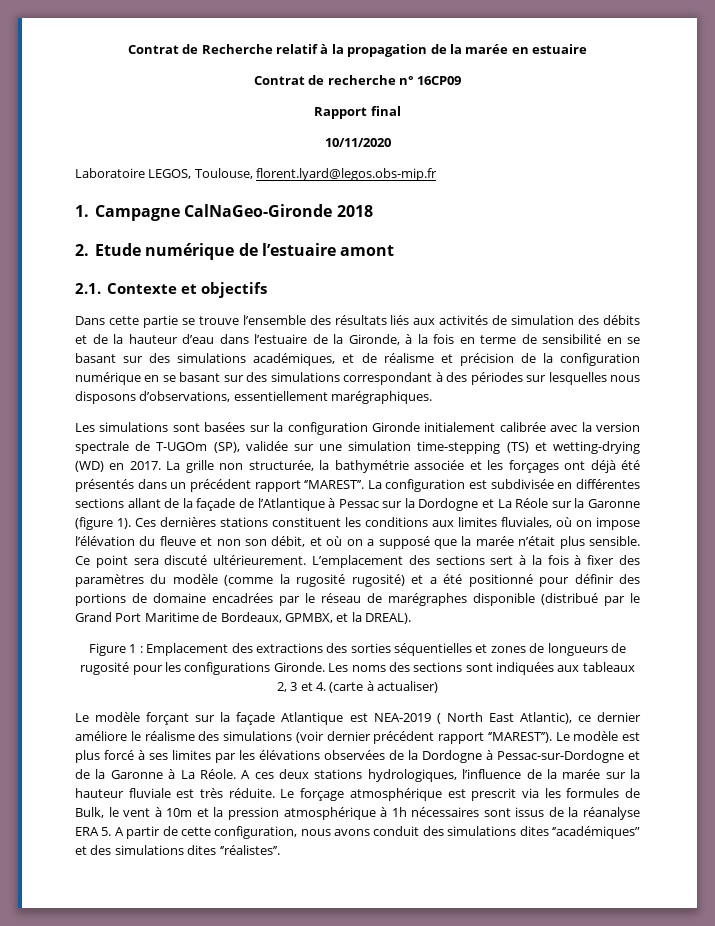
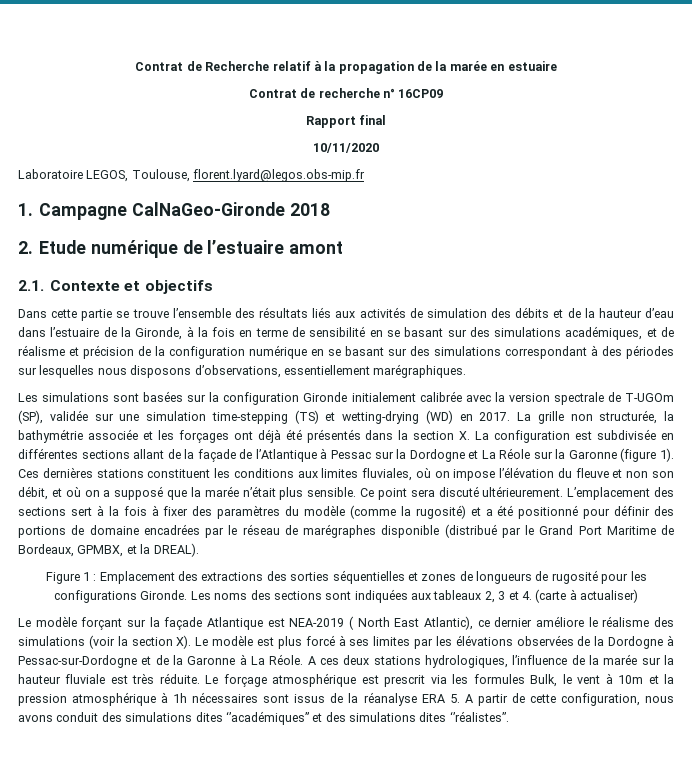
[170,479,365,492] un précédent rapport ‘’MAREST’’. -> [398,430,471,440] la section X.
[296,574,346,587] rugosité -> (411, 511) none
[326,731,552,744] dernier précédent rapport ‘’MAREST’’). -> [117,635,192,649] la section X).
[624,788,640,798] de -> (525, 679) none

